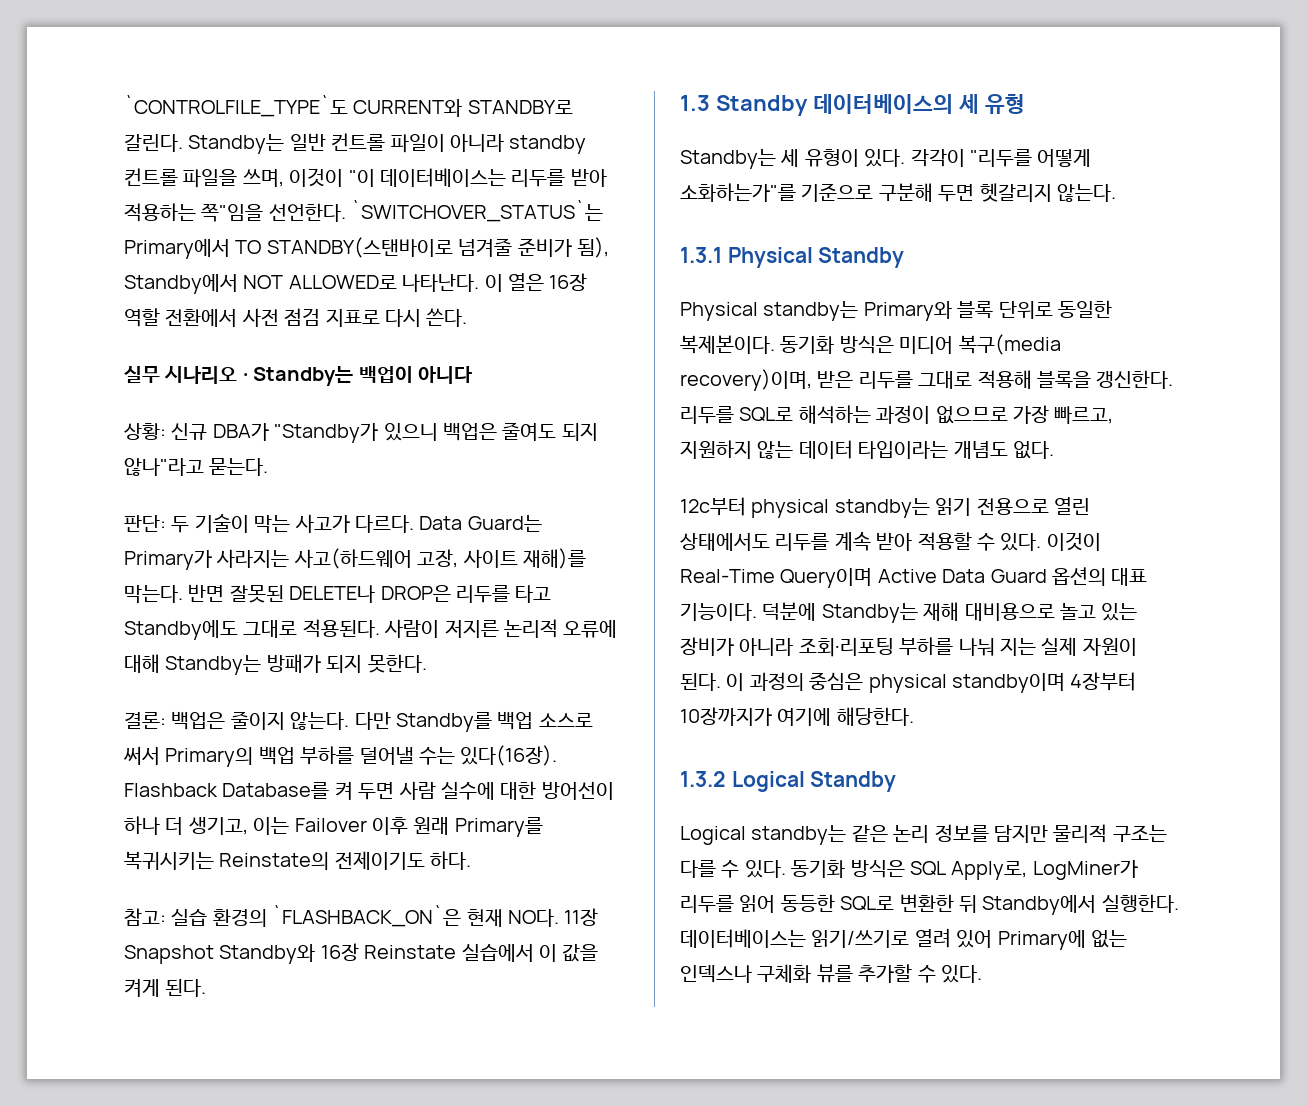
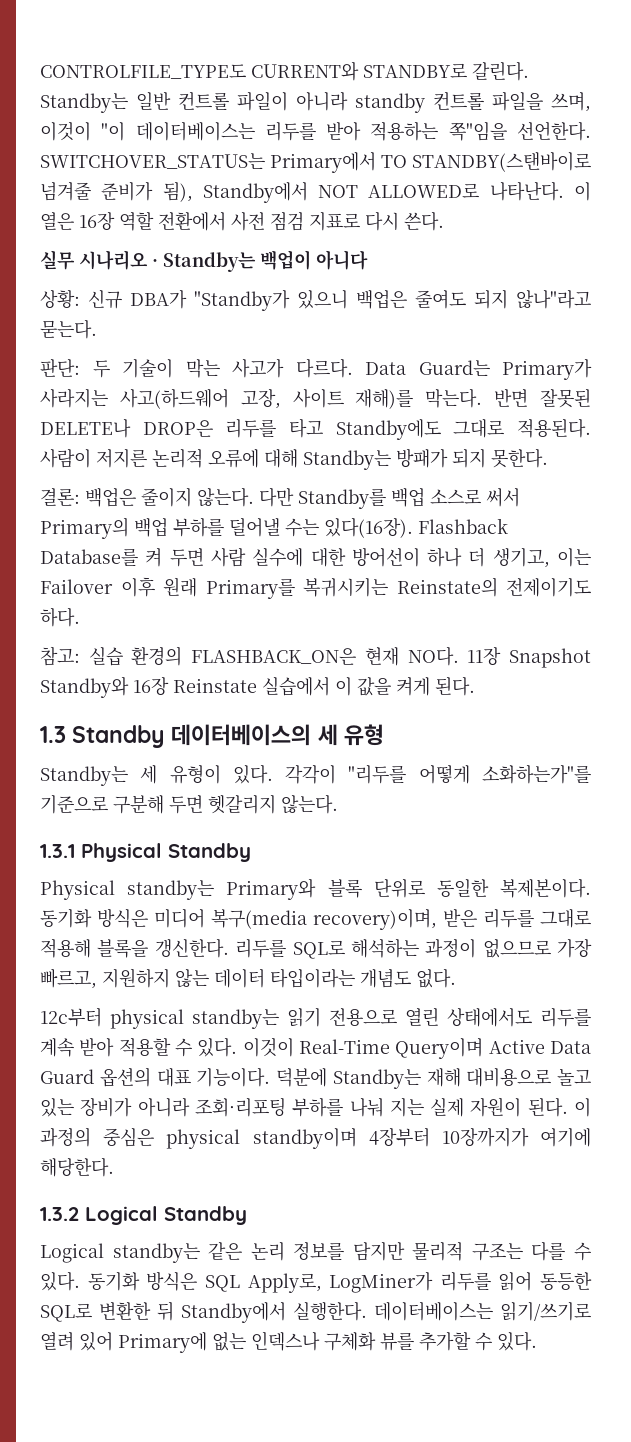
[124,95,348,117] `CONTROLFILE_TYPE`도 -> [40,64,246,79] CONTROLFILE_TYPE도
[351,200,604,222] `SWITCHOVER_STATUS`는 -> [40,153,265,169] SWITCHOVER_STATUS는
[272,905,462,927] `FLASHBACK_ON`은 -> [191,648,357,665] FLASHBACK_ON은

